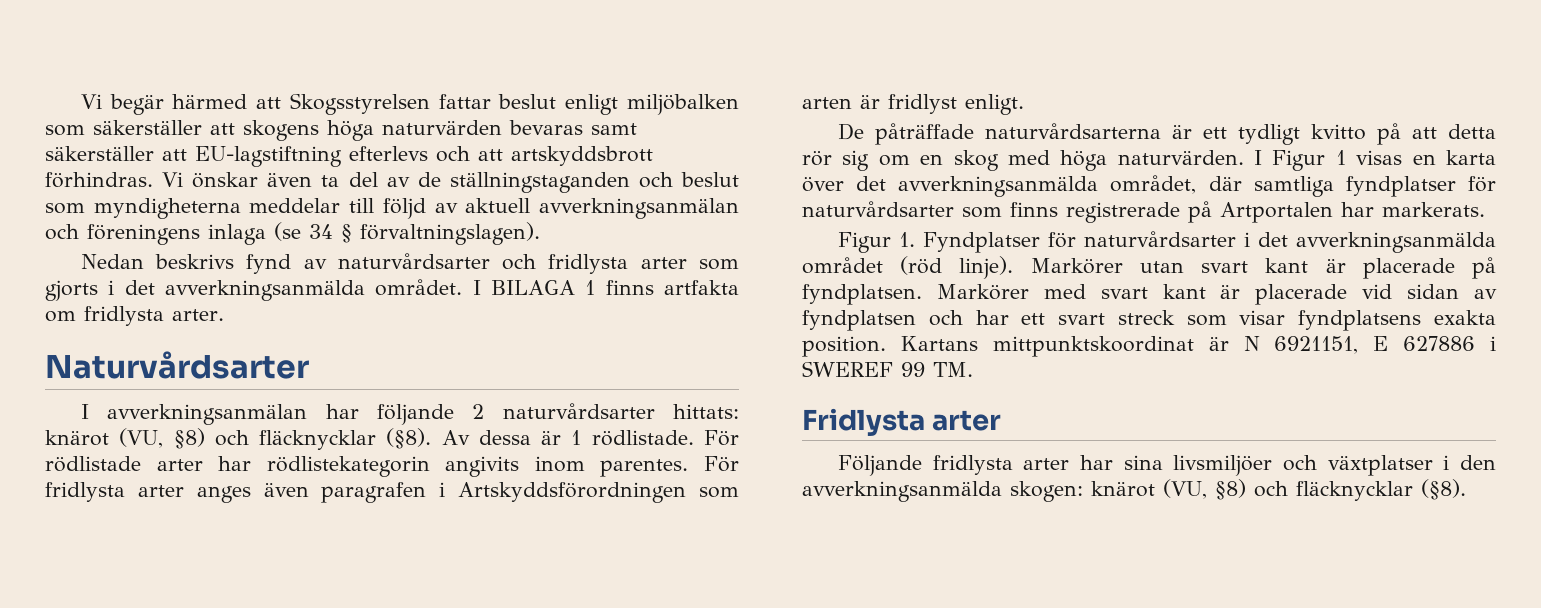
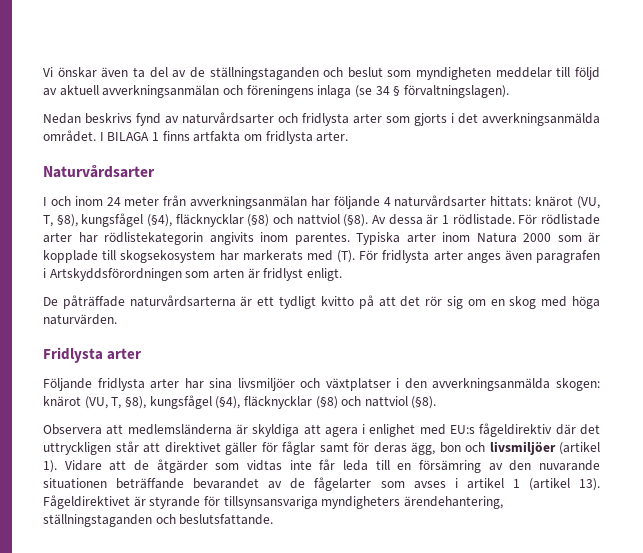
[80,93,739,115] [45,120,637,141] [45,146,653,167] [45,172,184,188] Vi begär härmed att Skogsstyrelsen fattar beslut enligt miljöbalken som säkerställer att skogens höga naturvärden bevaras samt säkerställer att EU-lagstiftning efterlevs och att artskyddsbrott förhindras. Vi -> [43,67,53,77] Vi
[93,198,241,219] myndigheterna -> [416,67,492,80] myndigheten
(89, 411) none -> [50,195,187,207] och inom 24 meter från
[472,404,485,419] 2 -> [383,197,391,206] 4
[173,428,377,450] §8) och fläcknycklar -> [43,213,340,227] T, §8), kungsfågel (§4), fläcknycklar (§8) och nattviol
(689, 468) none -> [356,232,600,245] [43,250,355,263] Typiska arter inom Natura 2000 som är kopplade till skogsekosystem har markerats med (T).
[1448,124,1496,139] detta -> [400,296,421,307] det
[1254,150,1496,171] [802,175,1496,197] [802,201,1485,223] [837,231,1496,253] [802,256,1496,279] [802,284,1498,305] [802,310,1496,331] [802,336,1496,357] [802,361,973,377] I Figur 1 visas en karta över det avverkningsanmälda området, där samtliga fyndplatser för naturvårdsarter som finns registrerade på Artportalen har markerats. // Figur 1. Fyndplatser för naturvårdsarter i det avverkningsanmälda området (röd linje). Markörer utan svart kant är placerade på fyndplatsen. Markörer med svart kant är placerade vid sidan av fyndplatsen och har ett svart streck som visar fyndplatsens exakta position. Kartans mittpunktskoordinat är N 6921151, E 627886 i SWEREF 99 TM. -> (117, 319) none
[1215,479,1466,501] §8) och fläcknycklar (§8). -> [111,395,437,409] [43,423,601,437] [43,441,600,455] [43,459,601,473] [43,477,600,491] [43,495,503,509] [43,514,274,527] T, §8), kungsfågel (§4), fläcknycklar (§8) och nattviol (§8). // Observera att medlemsländerna är skyldiga att agera i enlighet med EU:s fågeldirektiv där det uttryckligen står att direktivet gäller för fåglar samt för deras ägg, bon och livsmiljöer (artikel 1). Vidare att de åtgärder som vidtas inte får leda till en försämring av den nuvarande situationen beträffande bevarandet av de fågelarter som avses i artikel 1 (artikel 13). Fågeldirektivet är styrande för tillsynsansvariga myndigheters ärendehantering, ställningstaganden och beslutsfattande.

